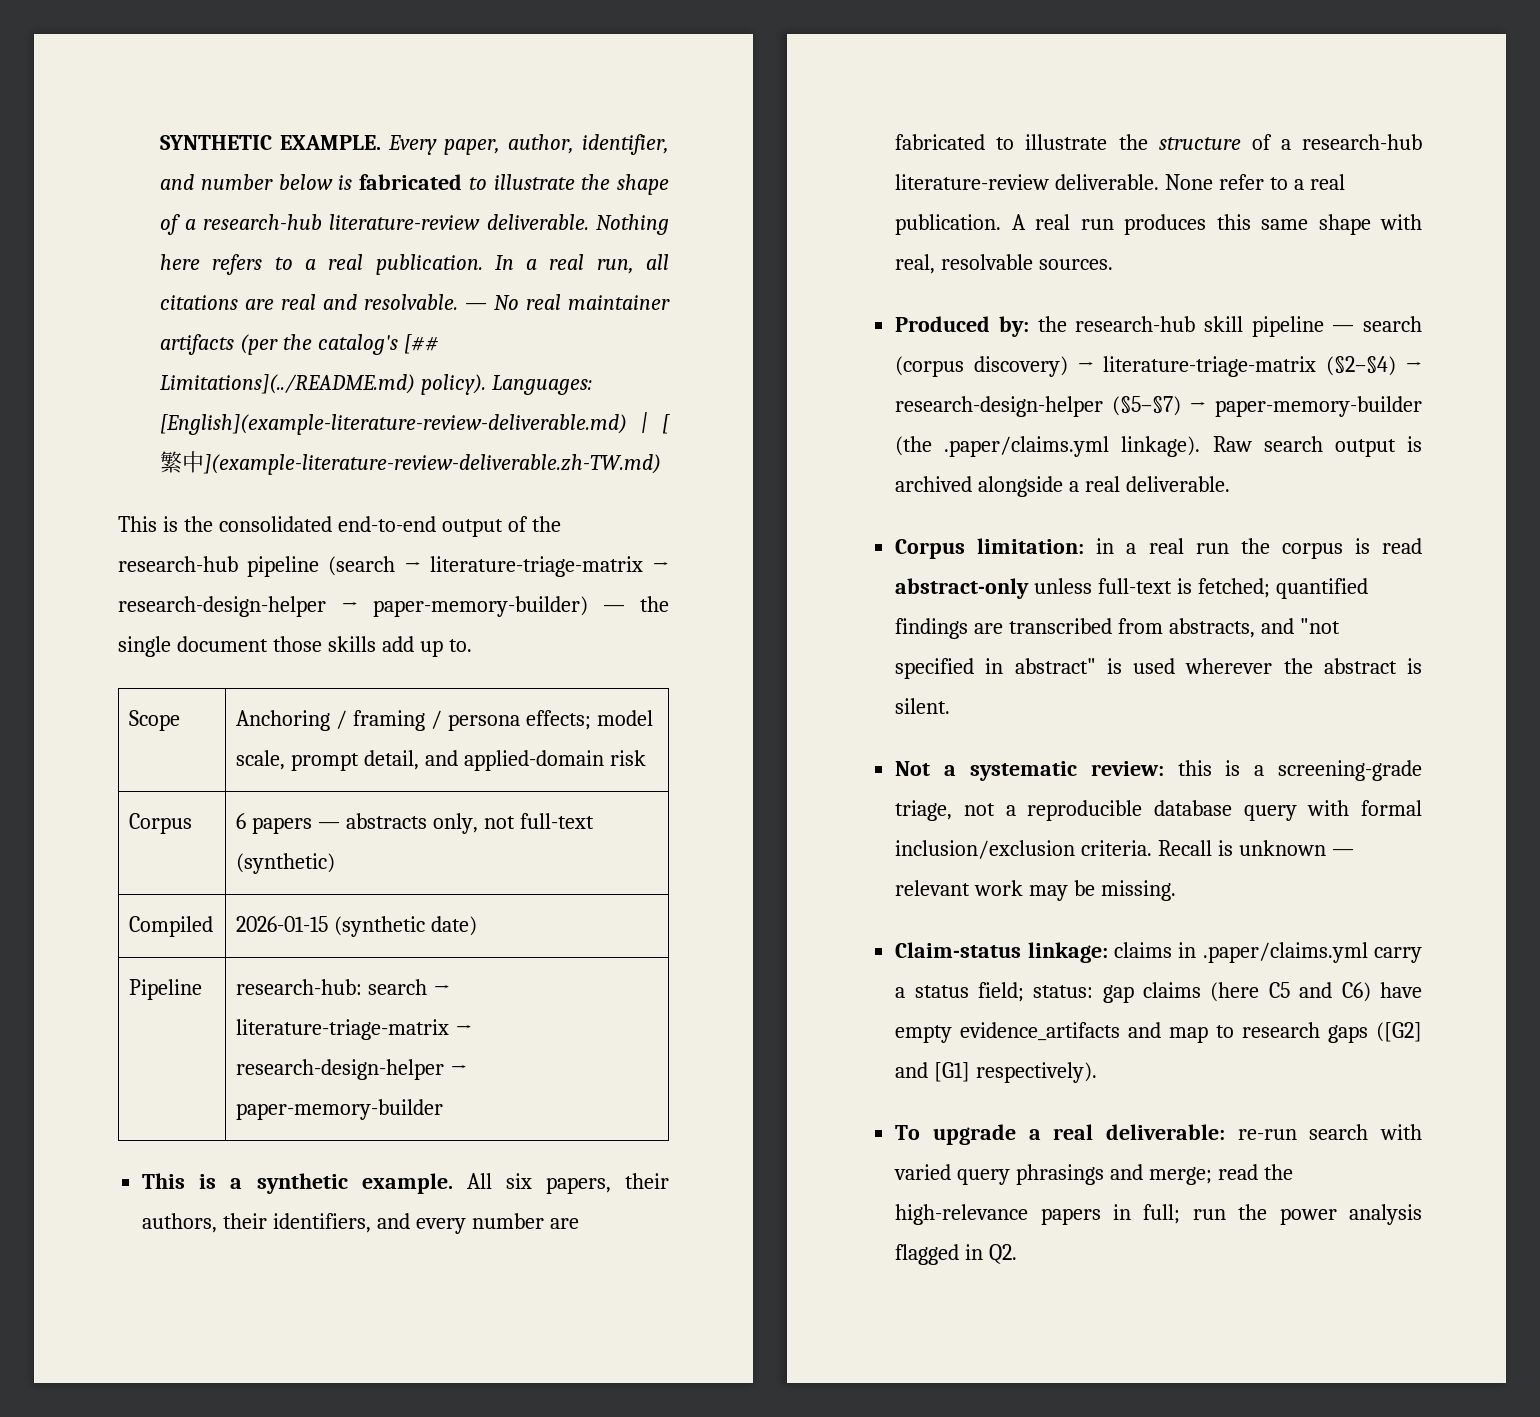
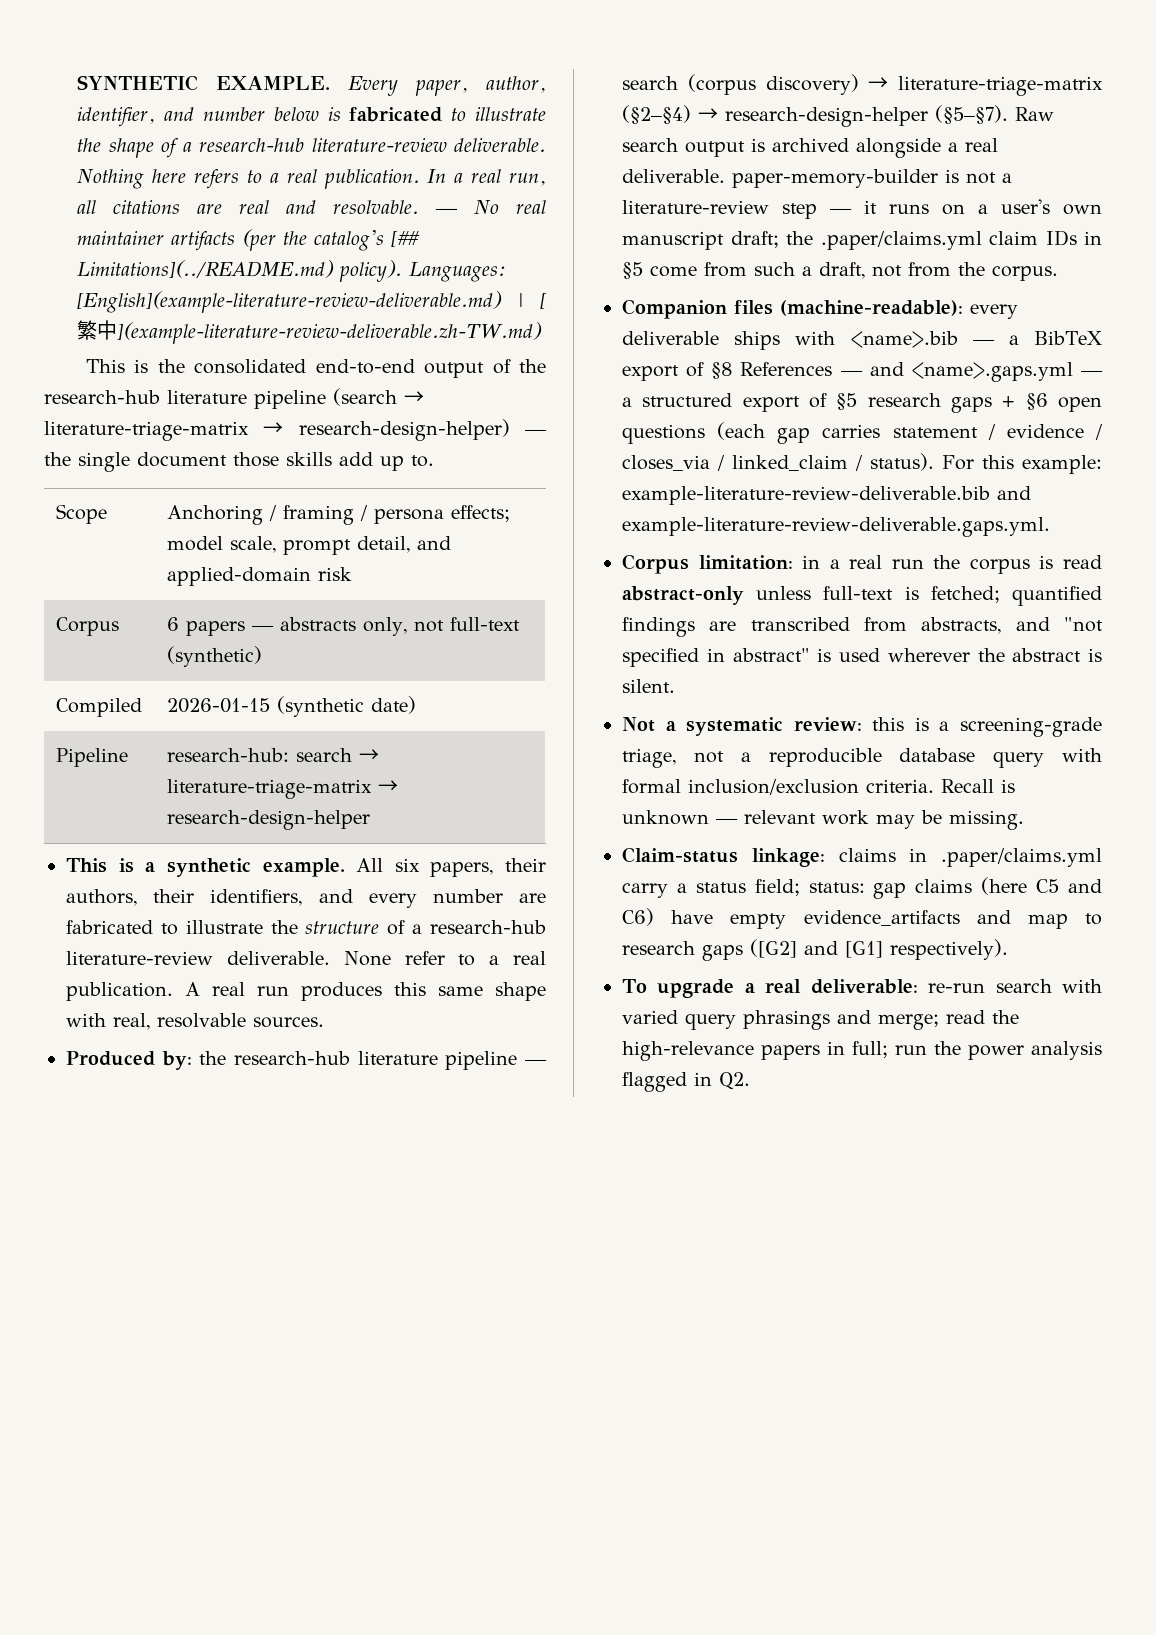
(238, 564) none -> [167,390,247,404] literature
[118,596,588,617] research-design-helper → paper-memory-builder) -> [298,419,510,441] research-design-helper)
[450,1064,468,1075] [236,1099,444,1120] → paper-memory-builder -> (371, 820) none
[1203,316,1243,332] skill -> [357,1051,438,1065] literature
[1111,396,1422,417] [895,436,1201,457] (§5–§7) → paper-memory-builder (the .paper/claims.yml linkage). -> [935,105,1008,124] (§5–§7).
(1230, 484) none -> [732,169,1012,188] [622,199,1102,219] [622,230,1102,250] [622,262,1058,281] [622,299,1018,319] [622,331,1103,350] [622,362,1103,382] [622,393,1102,413] [622,422,1103,444] [622,453,1102,474] [622,486,1031,505] [622,517,1050,537] paper-memory-builder is not a literature-review step — it runs on a user's own manuscript draft; the .paper/claims.yml claim IDs in §5 come from such a draft, not from the corpus. // Companion files (machine-readable): every deliverable ships with <name>.bib — a BibTeX export of §8 References — and <name>.gaps.yml — a structured export of §5 research gaps + §6 open questions (each gap carries statement / evidence / closes_via / linked_claim / status). For this example: example-literature-review-deliverable.bib and example-literature-review-deliverable.gaps.yml.

